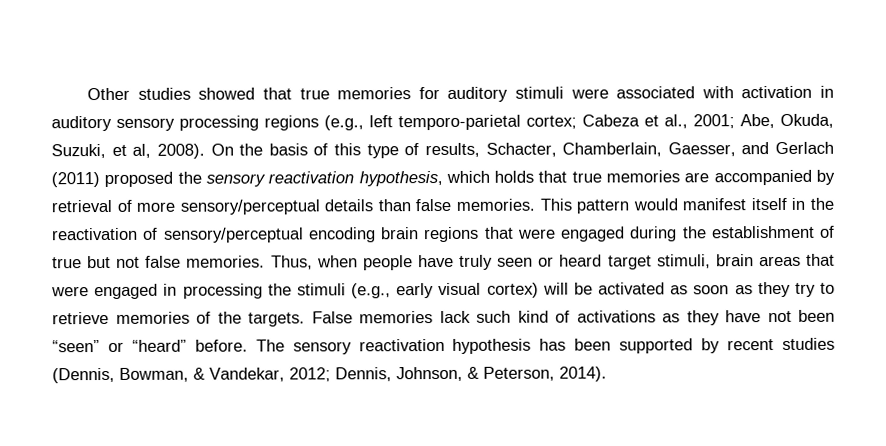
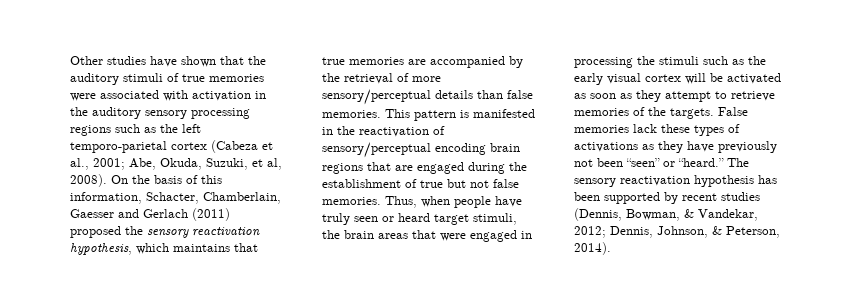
[198,86,564,102] showed that true memories for auditory stimuli -> [150,56,266,67] [70,73,264,85] have shown that the auditory stimuli of true memories
(835, 91) none -> [70,107,88,116] the
[324,114,640,131] (e.g., left temporo-parietal cortex; Cabeza -> [115,124,201,133] [70,140,258,153] such as the left temporo-parietal cortex (Cabeza
[366,142,480,159] type of results, -> [70,192,142,204] information,
[667,142,736,157] Gaesser, -> [70,209,114,218] Gaesser
[494,170,535,183] holds -> [173,244,230,252] maintains
(835, 177) none -> [322,73,340,82] the
[632,197,787,211] would manifest itself -> [460,109,535,118] is manifested
[517,228,556,239] were -> [395,165,413,171] are
(711, 261) none -> [322,230,340,239] the
[351,283,391,299] (e.g., -> [703,56,766,65] such as the
[486,282,539,298] cortex) -> [645,74,681,82] cortex
[794,282,816,297] try -> [665,91,711,102] attempt
[476,310,549,323] such kind -> [661,124,724,136] these types
(761, 316) none -> [718,141,777,153] previously
[131,339,248,352] “heard” before. -> [678,158,724,167] “heard.”

